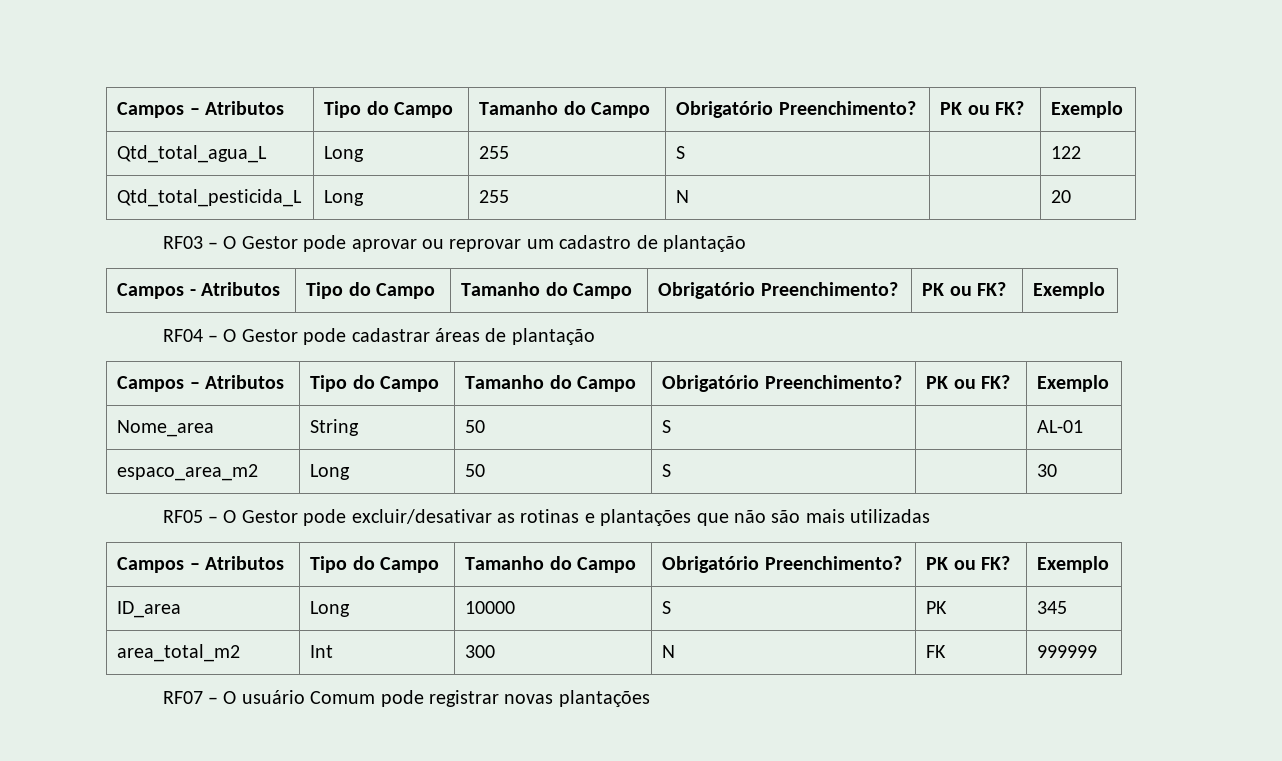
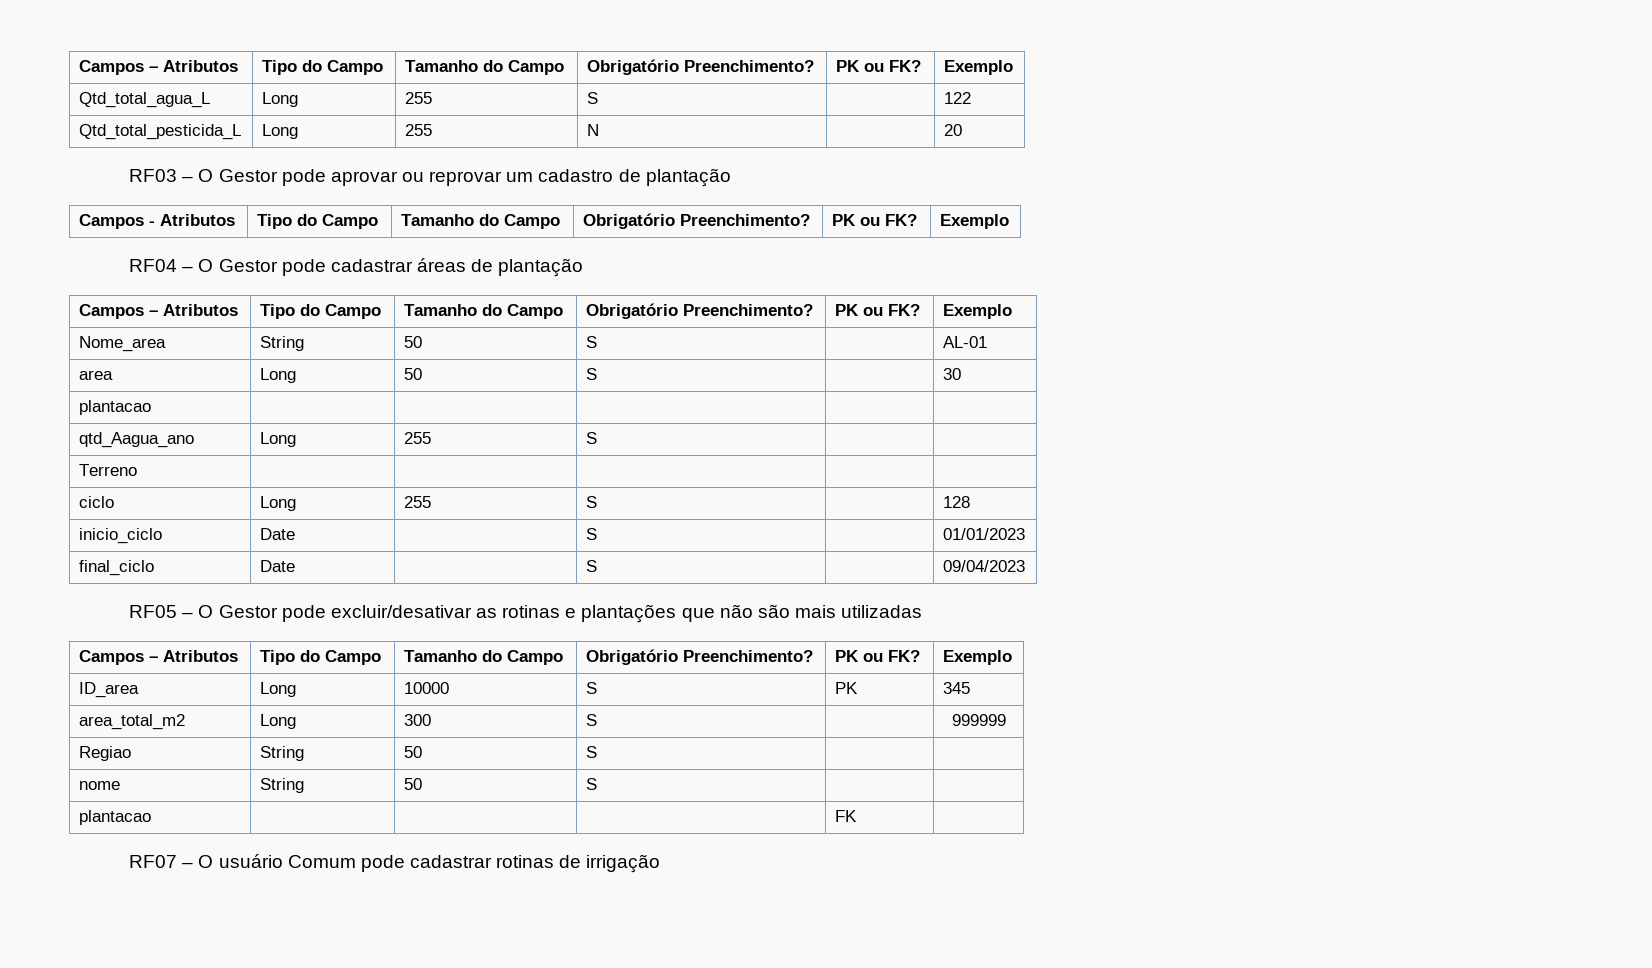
[117,464,259,481] espaco_area_m2 -> [79,370,114,380] area
(1058, 470) none -> [79,400,152,415] [79,432,195,448] [260,432,297,447] [404,432,432,444] [586,432,598,444] [79,464,138,476] [79,496,115,508] [260,496,297,511] [404,496,432,508] [586,496,598,508] [943,496,971,508] [79,528,163,544] [260,528,296,540] [586,528,598,540] [943,528,1026,540] [79,560,155,576] [260,560,296,572] [586,560,598,572] [943,560,1026,572] // plantacao | | | | | // qtd_Aagua_ano | Long | 255 | S | | // Terreno | | | | | // ciclo | Long | 255 | S | | 128 // inicio_ciclo | Date | | S | | 01/01/2023 // final_ciclo | Date | | S | | 09/04/2023
[310,645,334,658] Int -> [260,714,297,729] Long
[662,645,676,658] N -> [586,714,598,726] [951,714,1006,726] [79,746,132,761] [260,746,305,761] [404,746,423,758] [586,746,598,758] [79,781,121,790] [260,778,305,793] [404,778,423,790] [586,778,598,790] [79,810,152,825] S | | 999999 // Regiao | String | 50 | S | | // nome | String | 50 | S | | // plantacao | | |
[1037,645,1098,658] 999999 -> (858, 816) none
[429,690,650,707] registrar novas plantações -> [410,854,661,873] cadastrar rotinas de irrigação

